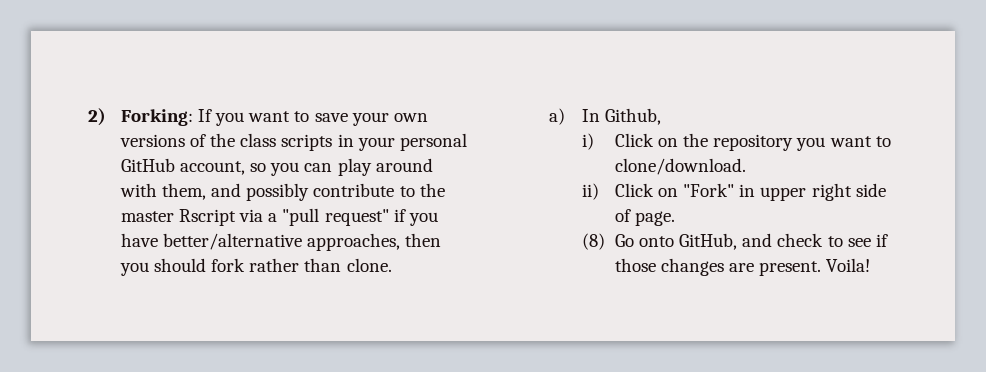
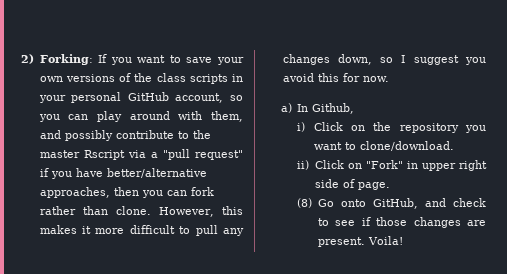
[154,258,207,272] should -> [166,190,187,196] can
(392, 265) none -> [158,206,243,217] [39,225,244,236] [282,54,486,65] [282,73,390,82] However, this makes it more difficult to pull any changes down, so I suggest you avoid this for now.

